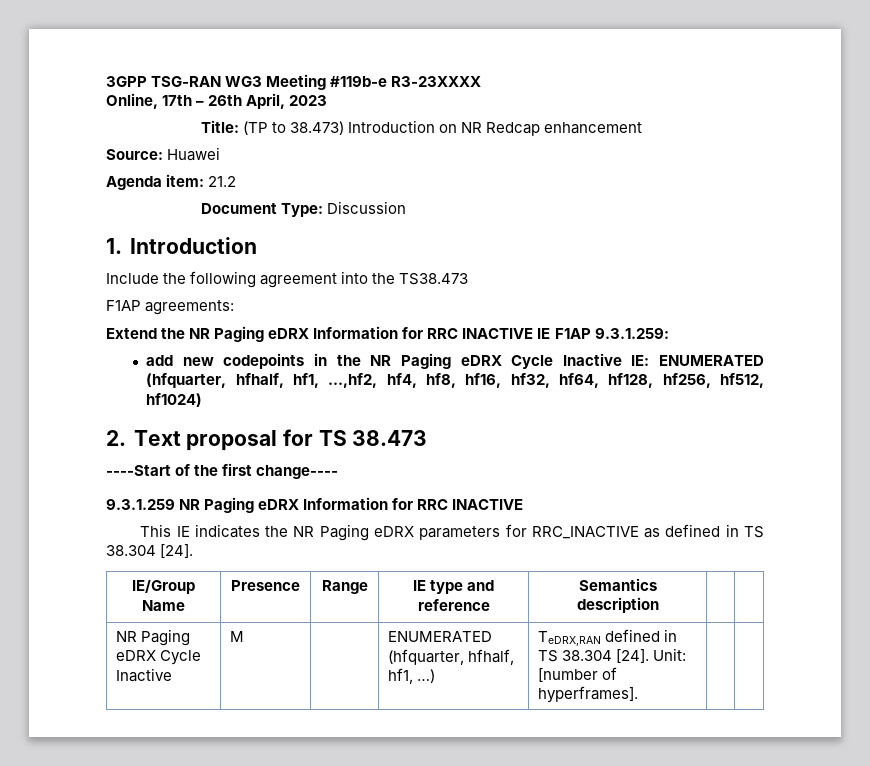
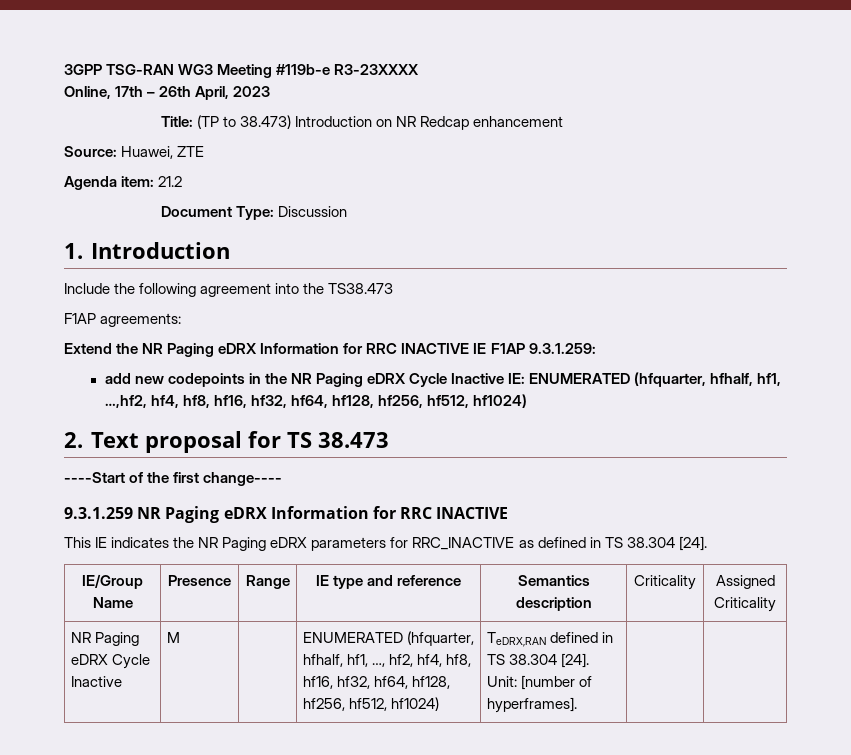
[167,147,221,161] Huawei -> [121,146,205,159] Huawei, ZTE
(659, 605) | -> [634,575,696,590] [715,575,775,589] [714,597,776,612] Criticality | Assigned Criticality
[417,669,436,683] …) -> [371,654,472,667] [302,676,451,689] [302,697,439,711] …, hf2, hf4, hf8, hf16, hf32, hf64, hf128, hf256, hf512, hf1024)

